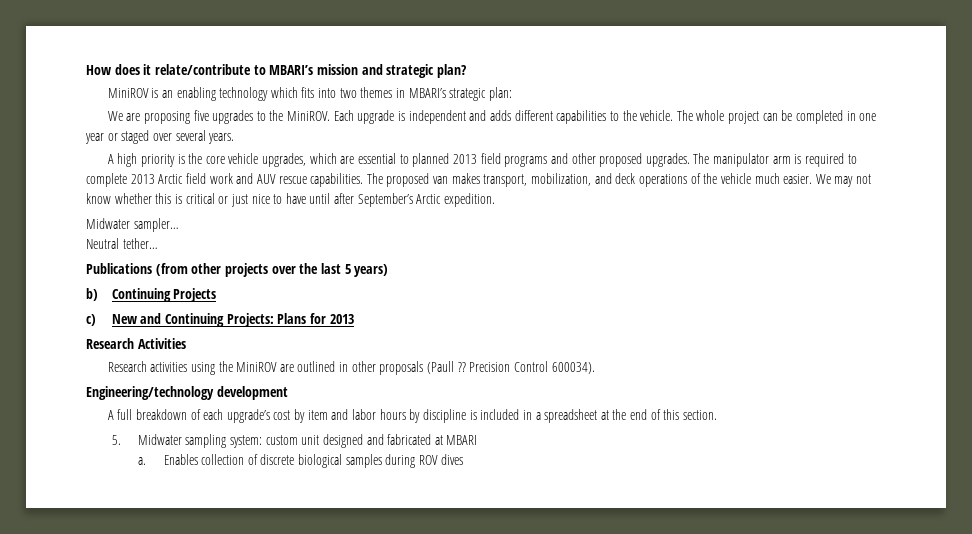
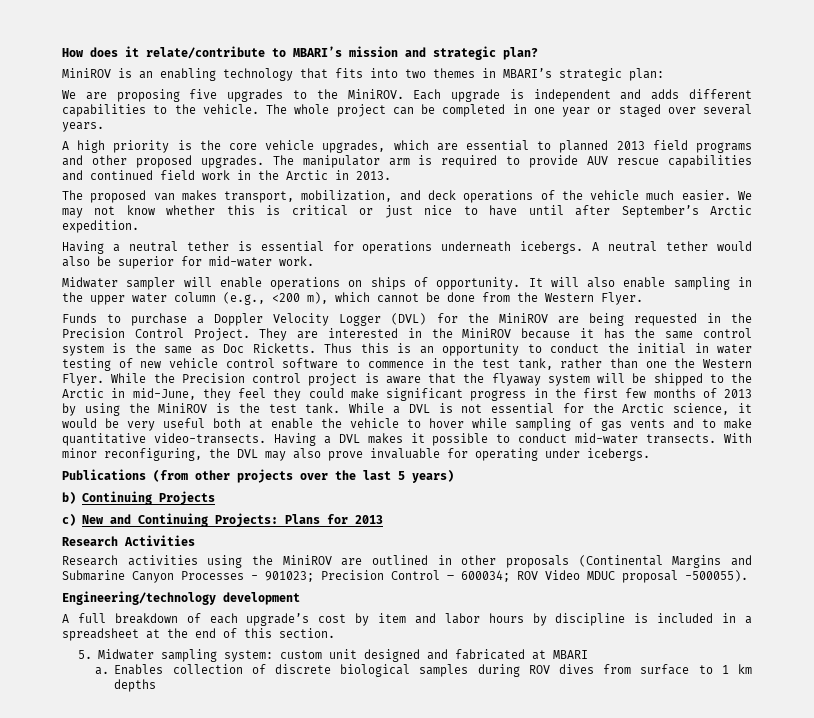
[270,87,298,98] which -> [300,68,328,79] that
[86,173,364,187] complete 2013 Arctic field work and AUV rescue capabilities. -> [529,155,752,168] [62,170,391,181] provide AUV rescue capabilities and continued field work in the Arctic in 2013. //
[86,218,179,232] [86,238,158,249] Midwater sampler… // Neutral tether… -> [62,241,752,254] [62,256,314,269] [62,277,753,290] [62,292,643,305] [62,313,753,326] [62,328,753,341] [62,343,753,356] [62,358,752,371] [62,373,752,386] [62,388,752,401] [62,403,753,416] [62,418,752,431] [62,433,752,446] [62,448,650,461] Having a neutral tether is essential for operations underneath icebergs. A neutral tether would also be superior for mid-water work. // Midwater sampler will enable operations on ships of opportunity. It will also enable sampling in the upper water column (e.g., <200 m), which cannot be done from the Western Flyer. // Funds to purchase a Doppler Velocity Logger (DVL) for the MiniROV are being requested in the Precision Control Project. They are interested in the MiniROV because it has the same control system is the same as Doc Ricketts. Thus this is an opportunity to conduct the initial in water testing of new vehicle control software to commence in the test tank, rather than one the Western Flyer. While the Precision control project is aware that the flyaway system will be shipped to the Arctic in mid-June, they feel they could make significant progress in the first few months of 2013 by using the MiniROV is the test tank. While a DVL is not essential for the Arctic science, it would be very useful both at enable the vehicle to hover while sampling of gas vents and to make quantitative video-transects. Having a DVL makes it possible to conduct mid-water transects. With minor reconfiguring, the DVL may also prove invaluable for operating under icebergs.
[427,361,595,374] (Paull ?? Precision Control 600034). -> [578,555,752,568] [62,570,748,583] (Continental Margins and Submarine Canyon Processes - 901023; Precision Control – 600034; ROV Video MDUC proposal -500055).
(463, 459) none -> [603,664,753,675] [114,679,157,692] from surface to 1 km depths

